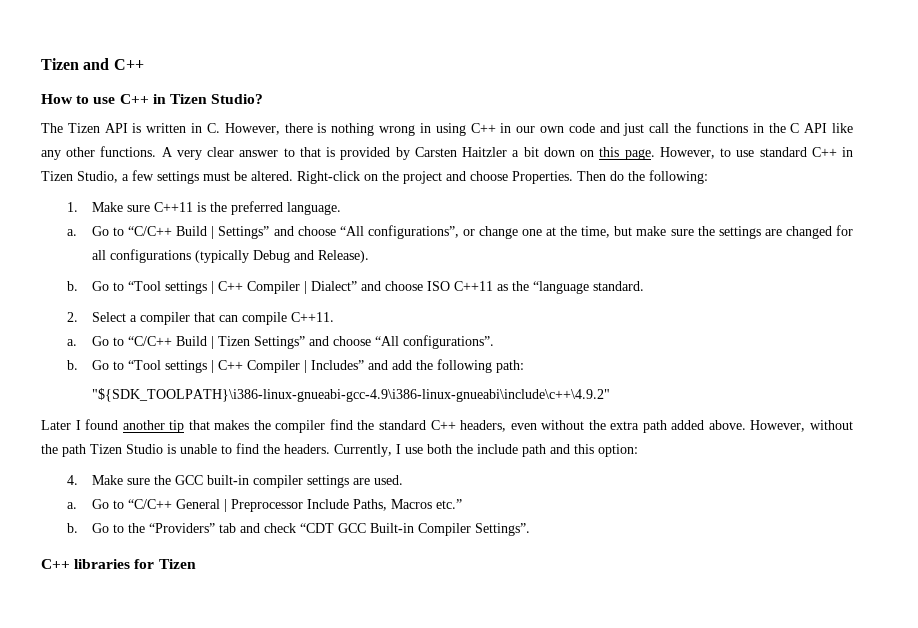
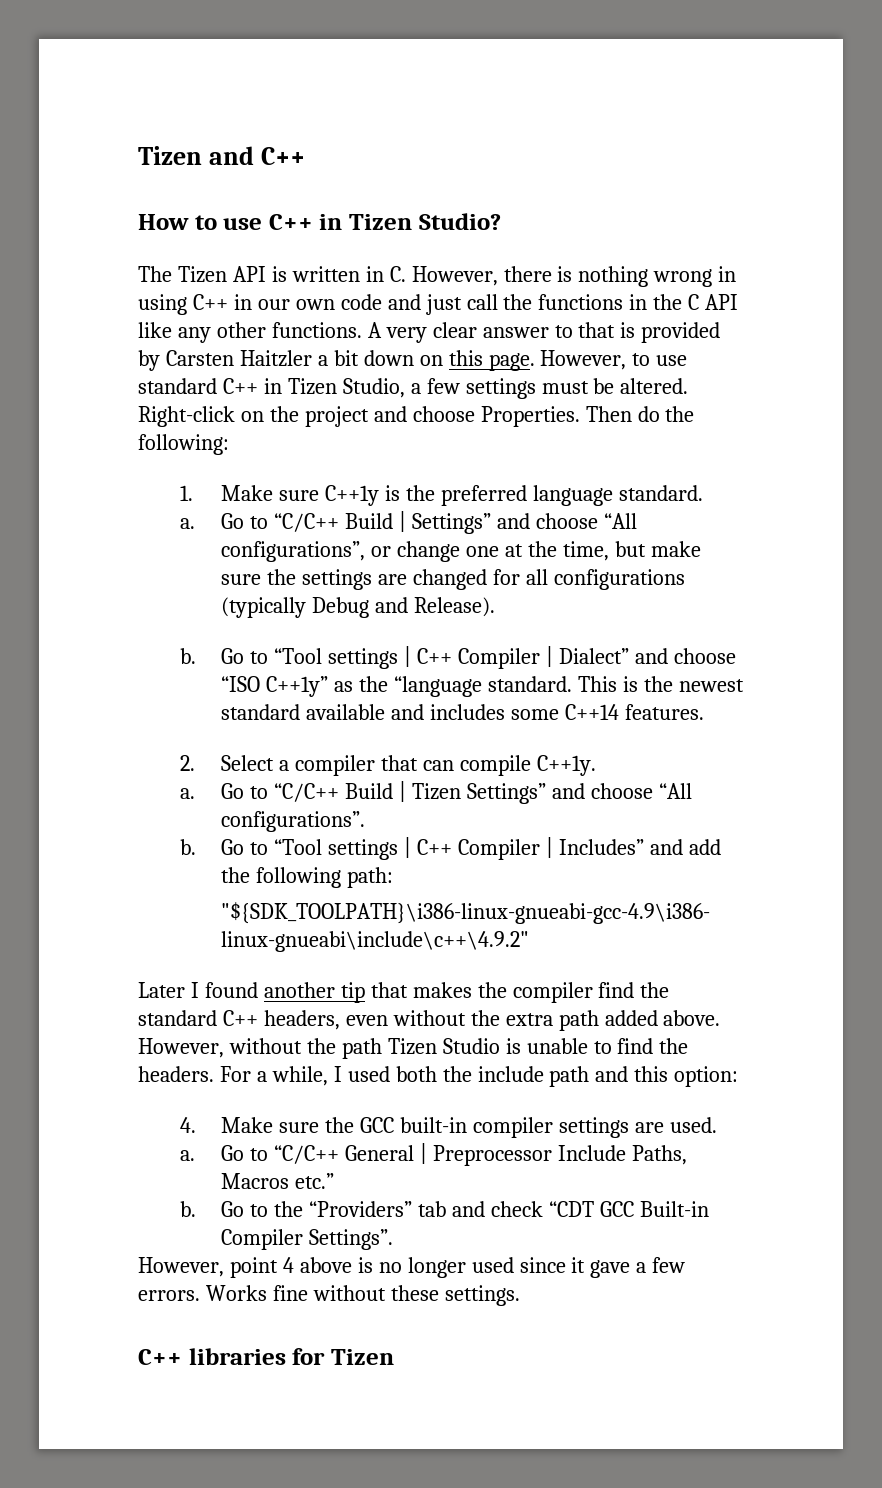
[154,202,194,212] C++11 -> [325,485,380,506] C++1y
[287,202,342,215] language. -> [532,485,703,506] language standard.
[427,281,494,291] ISO C++11 -> [221,676,329,697] “ISO C++1y”
(645, 286) none -> [577,676,744,692] [221,704,704,720] This is the newest standard available and includes some C++14 features.
[291,312,335,322] C++11. -> [536,755,596,776] C++1y.
[334,444,423,457] Currently, I use -> [219,1066,390,1086] For a while, I used
(531, 529) none -> [138,1257,686,1278] [138,1285,520,1306] // However, point 4 above is no longer used since it gave a few errors. Works fine without these settings.

